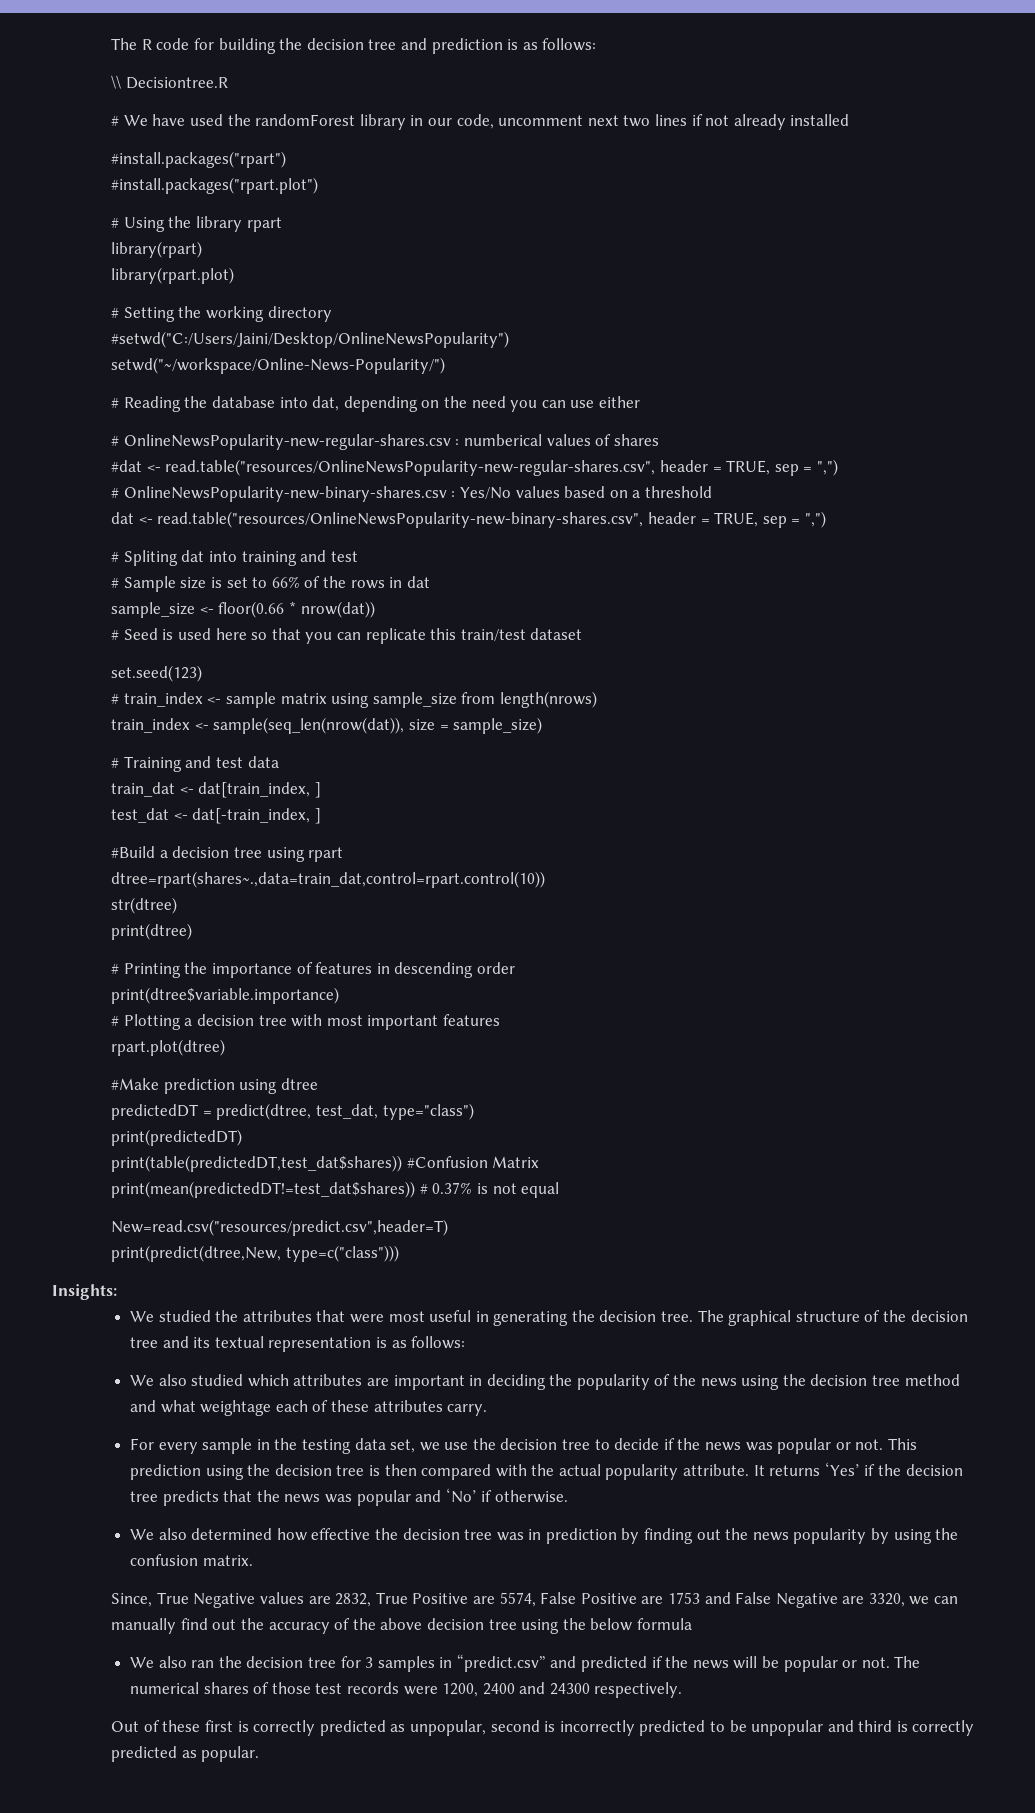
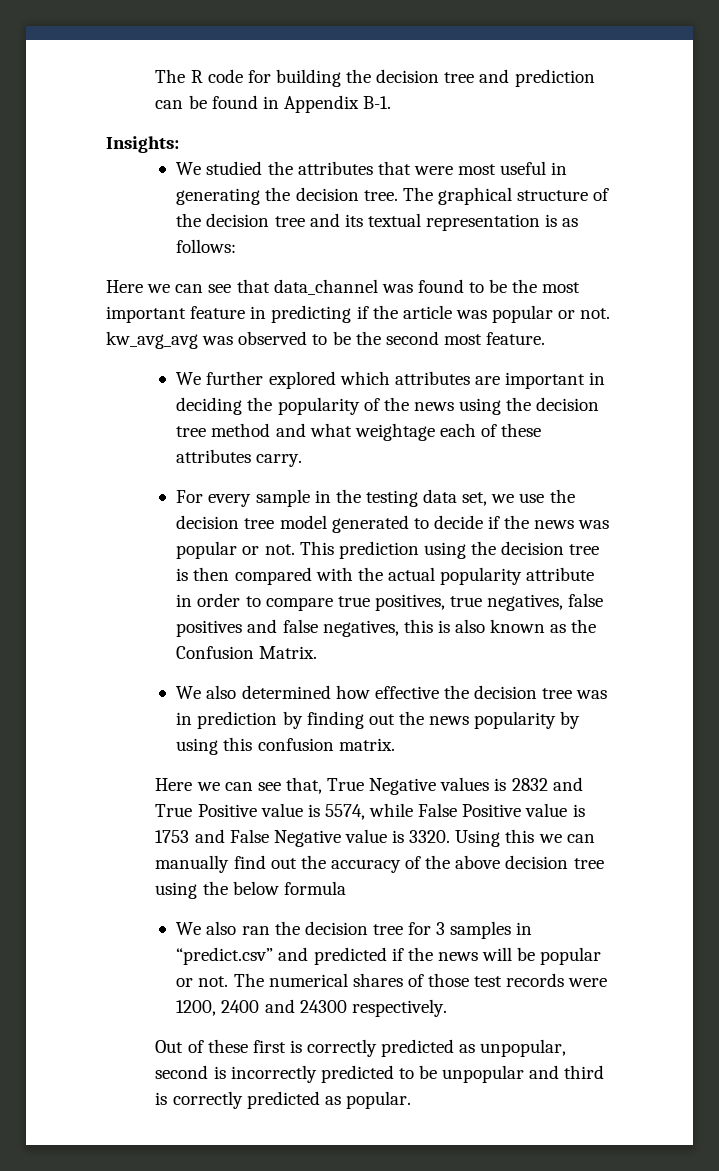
[507,38,597,51] [111,75,228,89] [111,114,850,130] [111,151,287,168] [111,177,319,194] [111,216,282,232] [111,241,203,258] [111,267,235,284] [111,306,332,322] [111,331,510,348] [111,357,446,374] [111,396,640,412] [111,434,659,450] [111,459,838,476] [111,486,712,502] [111,511,826,528] [111,550,358,566] [111,576,430,592] [111,601,375,618] [111,628,583,644] [111,665,203,682] [111,691,597,708] [111,717,543,734] [111,756,279,772] [111,782,322,798] [111,808,322,824] [111,846,344,862] [111,871,546,888] [111,897,178,914] [111,923,193,940] [111,962,515,978] [111,987,340,1004] [111,1014,500,1030] [111,1039,226,1056] [111,1078,319,1094] [111,1103,474,1120] [111,1129,243,1146] [111,1155,540,1172] [111,1181,560,1198] [111,1219,449,1236] [111,1245,399,1262] is as follows: // \\ Decisiontree.R // # We have used the randomForest library in our code, uncomment next two lines if not already installed // #install.packages("rpart") // #install.packages("rpart.plot") // # Using the library rpart // library(rpart) // library(rpart.plot) // # Setting the working directory // #setwd("C:/Users/Jaini/Desktop/OnlineNewsPopularity") // setwd("~/workspace/Online-News-Popularity/") // # Reading the database into dat, depending on the need you can use either // # OnlineNewsPopularity-new-regular-shares.csv : numberical values of shares // #dat <- read.table("resources/OnlineNewsPopularity-new-regular-shares.csv", header = TRUE, sep = ",") // # OnlineNewsPopularity-new-binary-shares.csv : Yes/No values based on a threshold // dat <- read.table("resources/OnlineNewsPopularity-new-binary-shares.csv", header = TRUE, sep = ",") // # Spliting dat into training and test // # Sample size is set to 66% of the rows in dat // sample_size <- floor(0.66 * nrow(dat)) // # Seed is used here so that you can replicate this train/test dataset // set.seed(123) // # train_index <- sample matrix using sample_size from length(nrows) // train_index <- sample(seq_len(nrow(dat)), size = sample_size) // # Training and test data // train_dat <- dat[train_index, ] // test_dat <- dat[-train_index, ] // #Build a decision tree using rpart // dtree=rpart(shares~.,data=train_dat,control=rpart.control(10)) // str(dtree) // print(dtree) // # Printing the importance of features in descending order // print(dtree$variable.importance) // # Plotting a decision tree with most important features // rpart.plot(dtree) // #Make prediction using dtree // predictedDT = predict(dtree, test_dat, type="class") // print(predictedDT) // print(table(predictedDT,test_dat$shares)) #Confusion Matrix // print(mean(predictedDT!=test_dat$shares)) # 0.37% is not equal // New=read.csv("resources/predict.csv",header=T) // print(predict(dtree,New, type=c("class"))) -> [155,95,392,113] can be found in Appendix B-1.
[129,1374,244,1386] // We also studied -> [106,279,581,295] [106,305,611,323] [106,331,546,349] [176,371,336,389] // Here we can see that data_channel was found to be the most important feature in predicting if the article was popular or not. kw_avg_avg was observed to be the second most feature. // We further explored
(591, 1444) none -> [279,515,409,533] model generated
[683,1462,963,1476] [129,1488,568,1506] attribute. It returns ‘Yes’ if the decision tree predicts that the news was popular and ‘No’ if otherwise. -> [526,567,595,581] [176,593,604,611] [176,619,597,637] [176,646,318,659] attribute in order to compare true positives, true negatives, false positives and false negatives, this is also known as the Confusion Matrix.
[935,1528,959,1540] the -> [223,737,253,751] this
[111,1592,905,1608] Since, True Negative values are 2832, True Positive are 5574, False Positive are 1753 and False Negative are 3320, -> [155,777,583,795] [155,803,585,820] [155,829,535,847] Here we can see that, True Negative values is 2832 and True Positive value is 5574, while False Positive value is 1753 and False Negative value is 3320. Using this

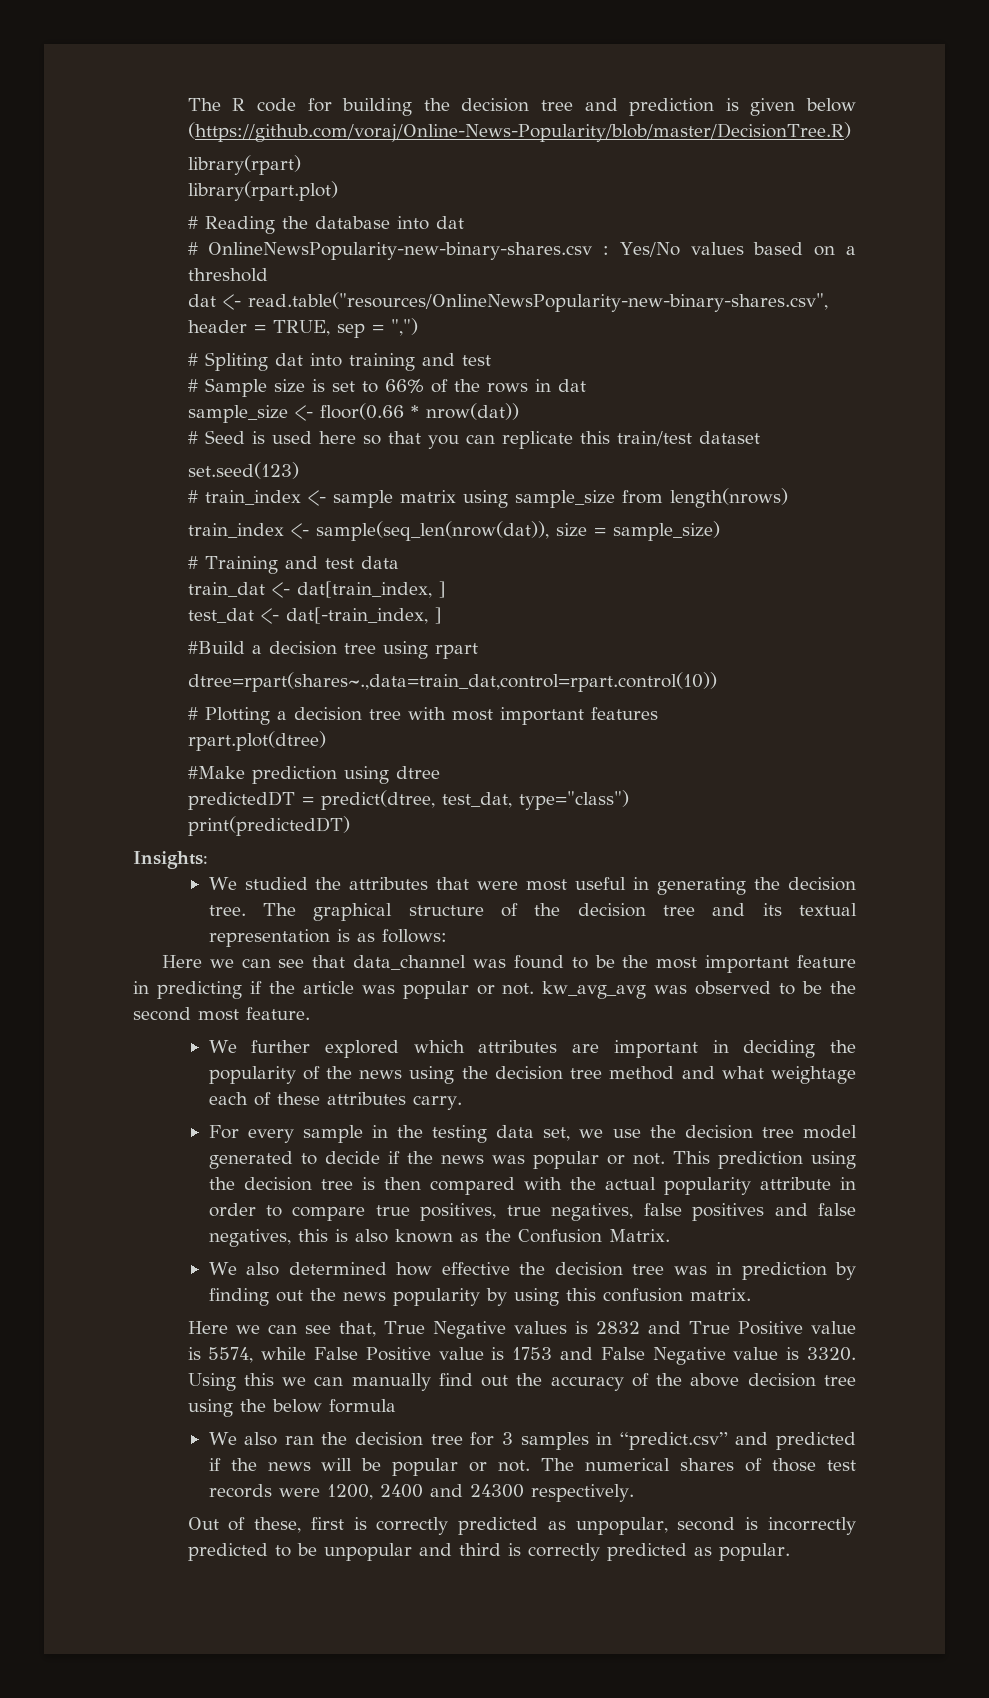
[155,95,392,113] can be found in Appendix B-1. -> [725,98,857,116] [187,122,851,142] [187,155,301,175] [187,181,338,201] [187,216,464,234] [187,242,857,260] [187,268,268,282] [187,292,828,312] [187,318,418,338] [187,352,491,371] [187,378,586,397] [187,403,519,423] [187,430,760,449] [187,462,299,479] [187,488,788,508] [187,521,720,541] [187,556,399,574] [187,581,446,598] [187,607,442,624] [187,641,478,659] [187,672,717,692] [187,707,658,725] [187,731,326,751] [187,766,440,784] [187,790,629,810] [187,816,350,836] is given below (https://github.com/voraj/Online-News-Popularity/blob/master/DecisionTree.R) // library(rpart) // library(rpart.plot) // # Reading the database into dat // # OnlineNewsPopularity-new-binary-shares.csv : Yes/No values based on a threshold // dat <- read.table("resources/OnlineNewsPopularity-new-binary-shares.csv", header = TRUE, sep = ",") // # Spliting dat into training and test // # Sample size is set to 66% of the rows in dat // sample_size <- floor(0.66 * nrow(dat)) // # Seed is used here so that you can replicate this train/test dataset // set.seed(123) // # train_index <- sample matrix using sample_size from length(nrows) // train_index <- sample(seq_len(nrow(dat)), size = sample_size) // # Training and test data // train_dat <- dat[train_index, ] // test_dat <- dat[-train_index, ] // #Build a decision tree using rpart // dtree=rpart(shares~.,data=train_dat,control=rpart.control(10)) // # Plotting a decision tree with most important features // rpart.plot(dtree) // #Make prediction using dtree // predictedDT = predict(dtree, test_dat, type="class") // print(predictedDT)
[207,1039,248,1053] these -> [254,1517,302,1533] these,

